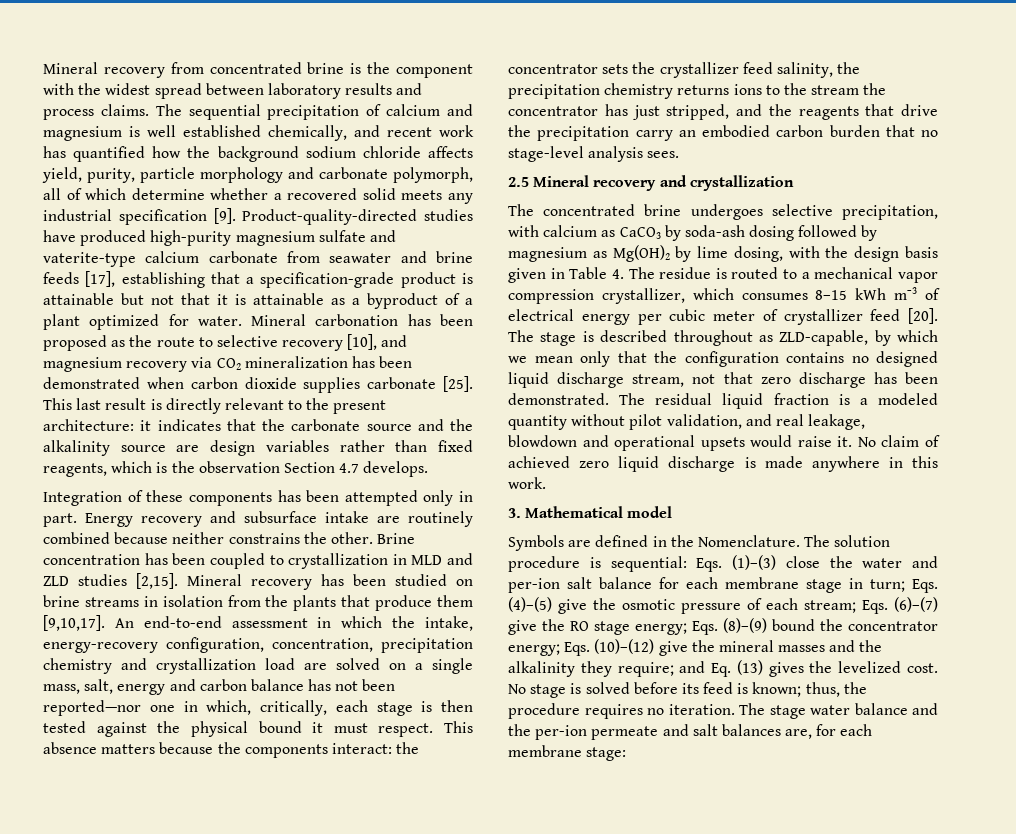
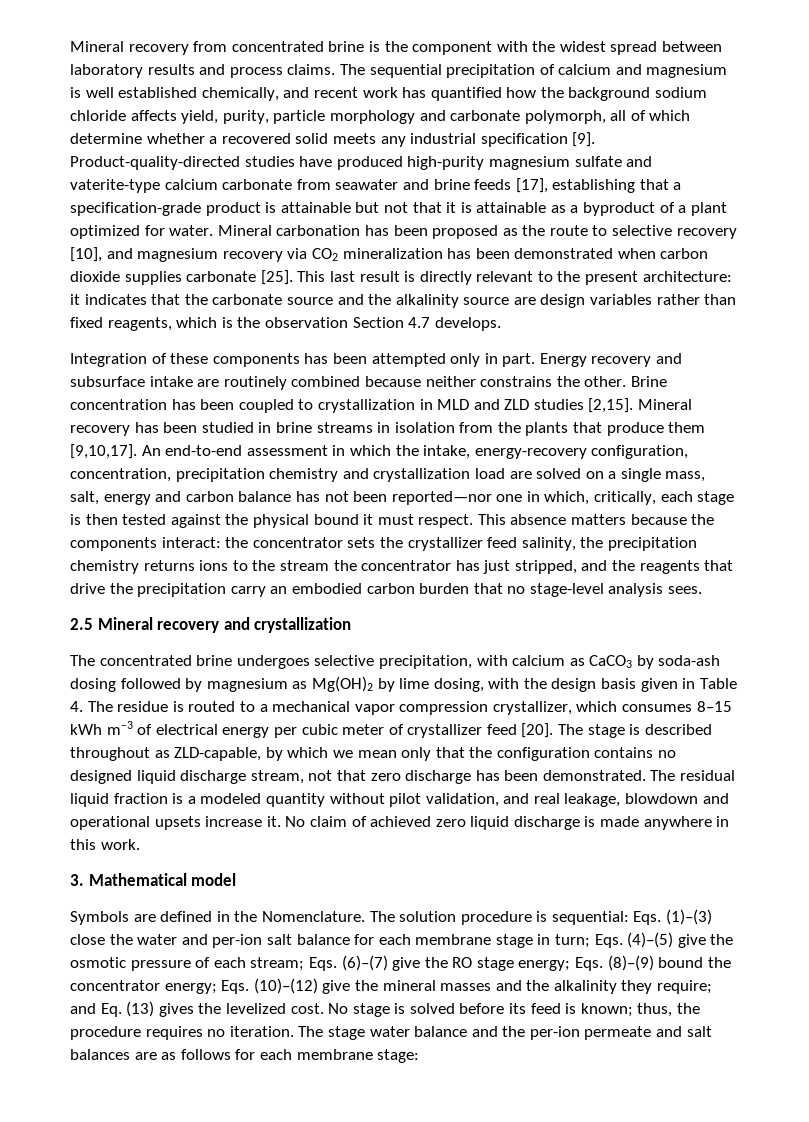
[456,579,473,586] on -> [258,422,272,433] in
[750,435,832,447] would raise -> [205,816,263,827] increase
[785,729,813,739] are, -> [134,1049,231,1060] are as follows

